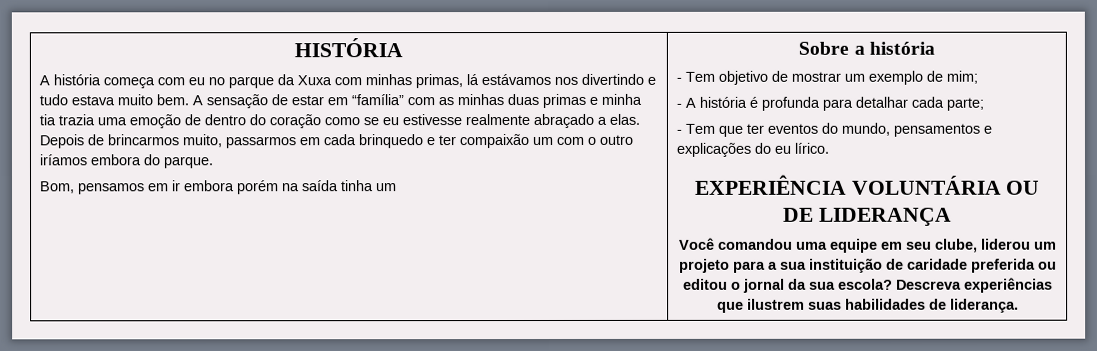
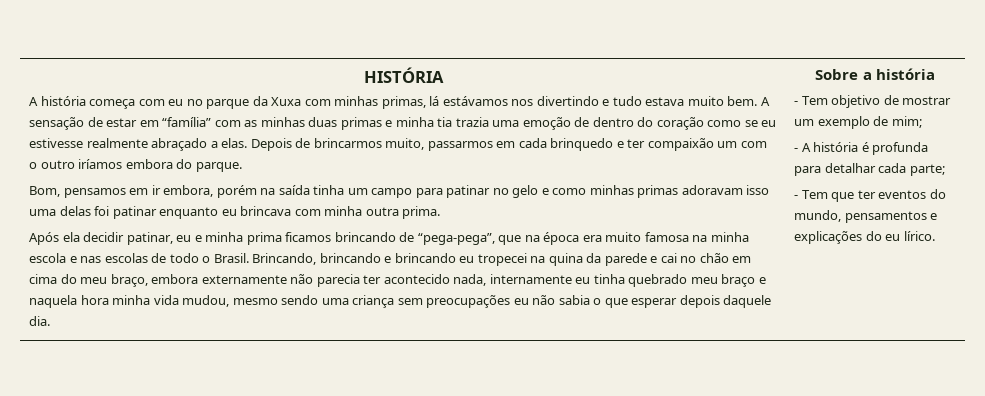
[184,180,236,192] embora -> [163,185,214,197] embora,
(398, 187) none -> [371,185,770,198] [29,206,441,219] [29,232,749,245] [29,253,752,266] [29,274,766,287] [29,295,772,308] [29,316,51,326] campo para patinar no gelo e como minhas primas adoravam isso uma delas foi patinar enquanto eu brincava com minha outra prima. // Após ela decidir patinar, eu e minha prima ficamos brincando de “pega-pega”, que na época era muito famosa na minha escola e nas escolas de todo o Brasil. Brincando, brincando e brincando eu tropecei na quina da parede e cai no chão em cima do meu braço, embora externamente não parecia ter acontecido nada, internamente eu tinha quebrado meu braço e naquela hora minha vida mudou, mesmo sendo uma criança sem preocupações eu não sabia o que esperar depois daquele dia.
[693,174,1041,195] [783,207,952,227] [678,237,1057,253] [678,257,1057,273] [682,277,1053,293] [716,298,1019,313] // EXPERIÊNCIA VOLUNTÁRIA OU DE LIDERANÇA // Você comandou uma equipe em seu clube, liderou um projeto para a sua instituição de caridade preferida ou editou o jornal da sua escola? Descreva experiências que ilustrem suas habilidades de liderança. -> (935, 236) none

